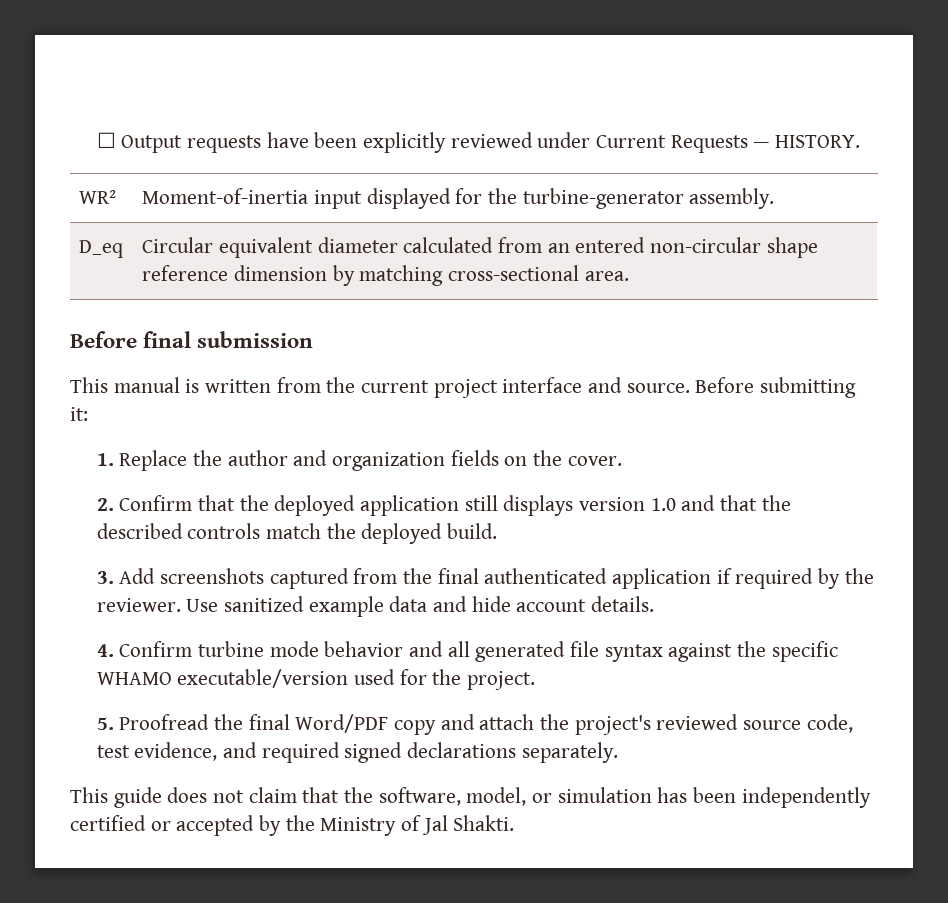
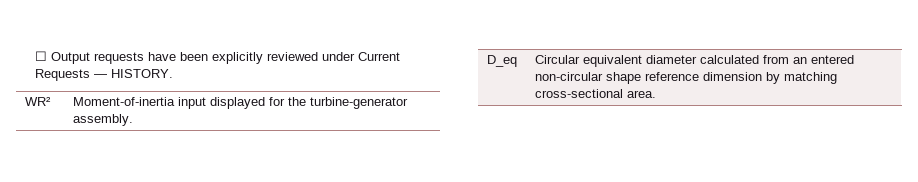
[70,331,314,348] [70,377,857,398] [70,407,88,421] [96,450,622,471] [96,495,791,516] [96,523,498,544] [96,568,874,589] [96,596,655,617] [96,641,838,662] [96,669,536,690] [96,714,853,735] [96,742,618,763] [70,787,871,808] [70,815,515,836] // Before final submission // This manual is written from the current project interface and source. Before submitting it: // 1. Replace the author and organization fields on the cover. // 2. Confirm that the deployed application still displays version 1.0 and that the described controls match the deployed build. // 3. Add screenshots captured from the final authenticated application if required by the reviewer. Use sanitized example data and hide account details. // 4. Confirm turbine mode behavior and all generated file syntax against the specific WHAMO executable/version used for the project. // 5. Proofread the final Word/PDF copy and attach the project's reviewed source code, test evidence, and required signed declarations separately. // This guide does not claim that the software, model, or simulation has been independently certified or accepted by the Ministry of Jal Shakti. -> (656, 94) none

